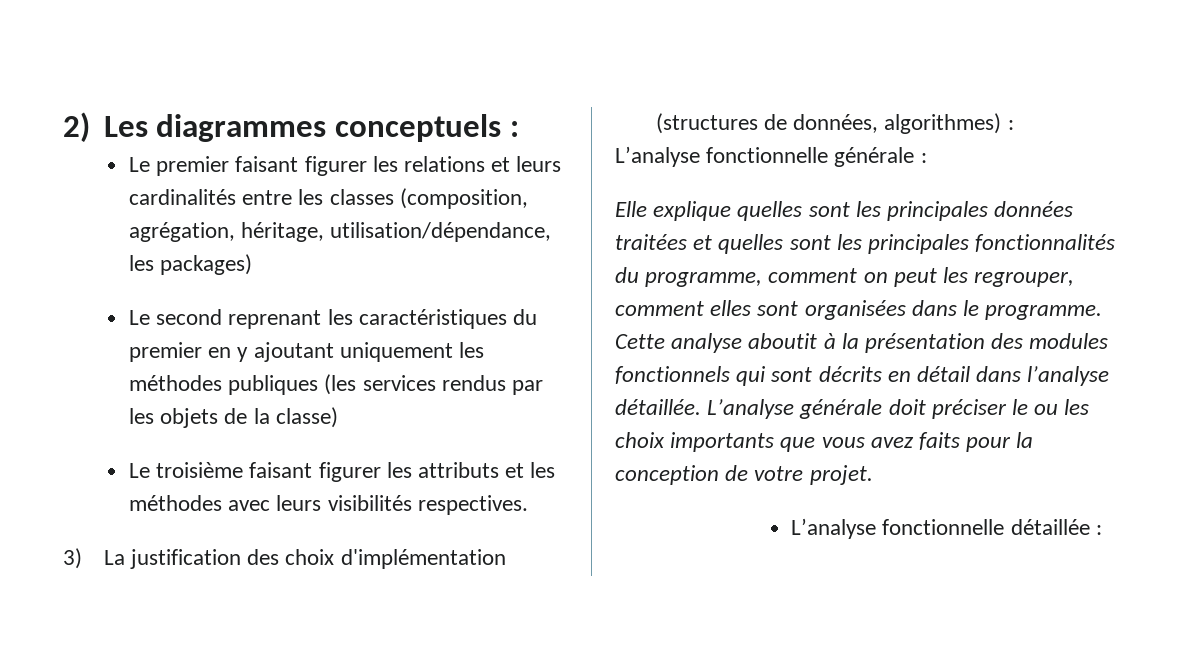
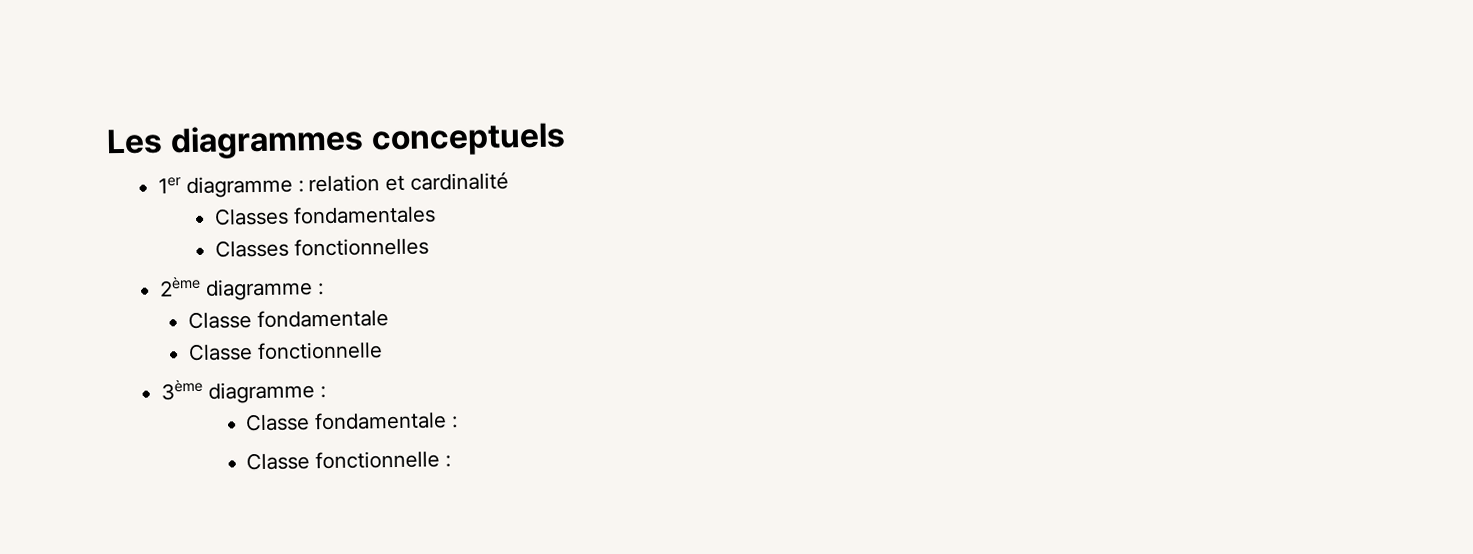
[63,112,90,142] 2) -> (106, 141) none
[510,121,520,137] [128,156,562,176] [128,188,528,209] [128,222,552,242] [128,254,253,275] [128,309,538,329] [128,342,485,362] [128,374,544,395] [128,407,338,428] [128,462,556,482] [128,495,528,515] [63,548,506,569] [655,113,1014,134] [615,146,927,167] [615,201,1074,221] [615,234,1116,254] [615,267,1075,287] [615,300,1103,320] [615,333,1109,353] [615,366,1110,386] [615,399,1090,419] [615,432,1034,452] [615,465,873,485] [791,518,1090,539] : // Le premier faisant figurer les relations et leurs cardinalités entre les classes (composition, agrégation, héritage, utilisation/dépendance, les packages) // Le second reprenant les caractéristiques du premier en y ajoutant uniquement les méthodes publiques (les services rendus par les objets de la classe) // Le troisième faisant figurer les attributs et les méthodes avec leurs visibilités respectives. // 3) La justification des choix d'implémentation (structures de données, algorithmes) : // L’analyse fonctionnelle générale : // Elle explique quelles sont les principales données traitées et quelles sont les principales fonctionnalités du programme, comment on peut les regrouper, comment elles sont organisées dans le programme. Cette analyse aboutit à la présentation des modules fonctionnels qui sont décrits en détail dans l’analyse détaillée. L’analyse générale doit préciser le ou les choix importants que vous avez faits pour la conception de votre projet. // L’analyse fonctionnelle détaillée -> [158,171,509,199] [214,205,437,226] [215,237,430,258] [159,275,324,301] [188,309,389,330] [188,341,383,362] [161,378,326,404] [245,411,458,432] [246,450,441,471] // 1er diagramme : relation et cardinalité // Classes fondamentales // Classes fonctionnelles // 2ème diagramme : // Classe fondamentale // Classe fonctionnelle // 3ème diagramme : // Classe fondamentale : // Classe fonctionnelle

